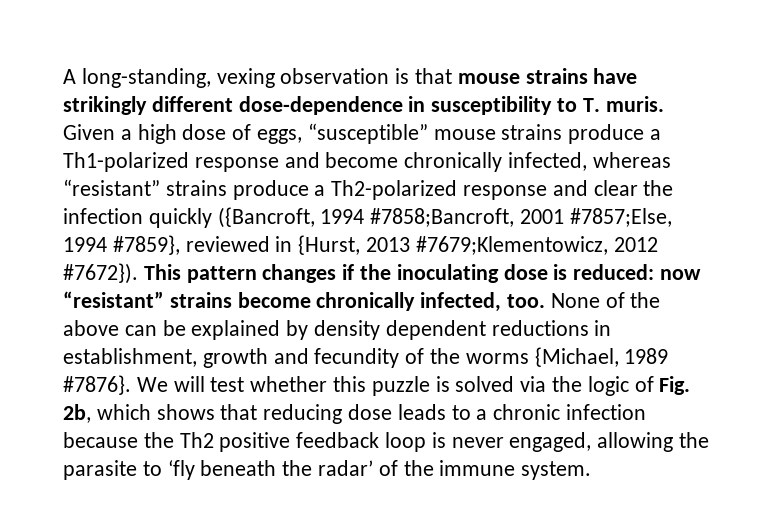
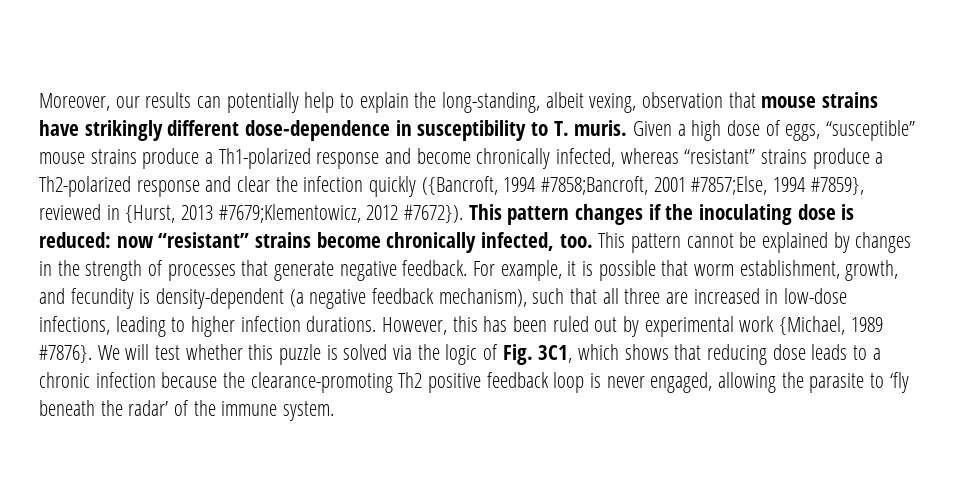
[63,68,410,88] A long-standing, vexing observation is -> [39,92,724,113] Moreover, our results can potentially help to explain the long-standing, albeit vexing, observation
[550,292,661,308] [63,320,612,340] [63,348,529,368] None of the above can be explained by density dependent reductions in establishment, growth and fecundity of the worms -> [598,232,912,253] [39,260,899,281] [39,288,848,309] [39,316,775,337] This pattern cannot be explained by changes in the strength of processes that generate negative feedback. For example, it is possible that worm establishment, growth, and fecundity is density-dependent (a negative feedback mechanism), such that all three are increased in low-dose infections, leading to higher infection durations. However, this has been ruled out by experimental work
[63,404,91,423] 2b, -> [538,345,573,363] 3C1,
(174, 440) none -> [250,372,393,393] clearance-promoting

